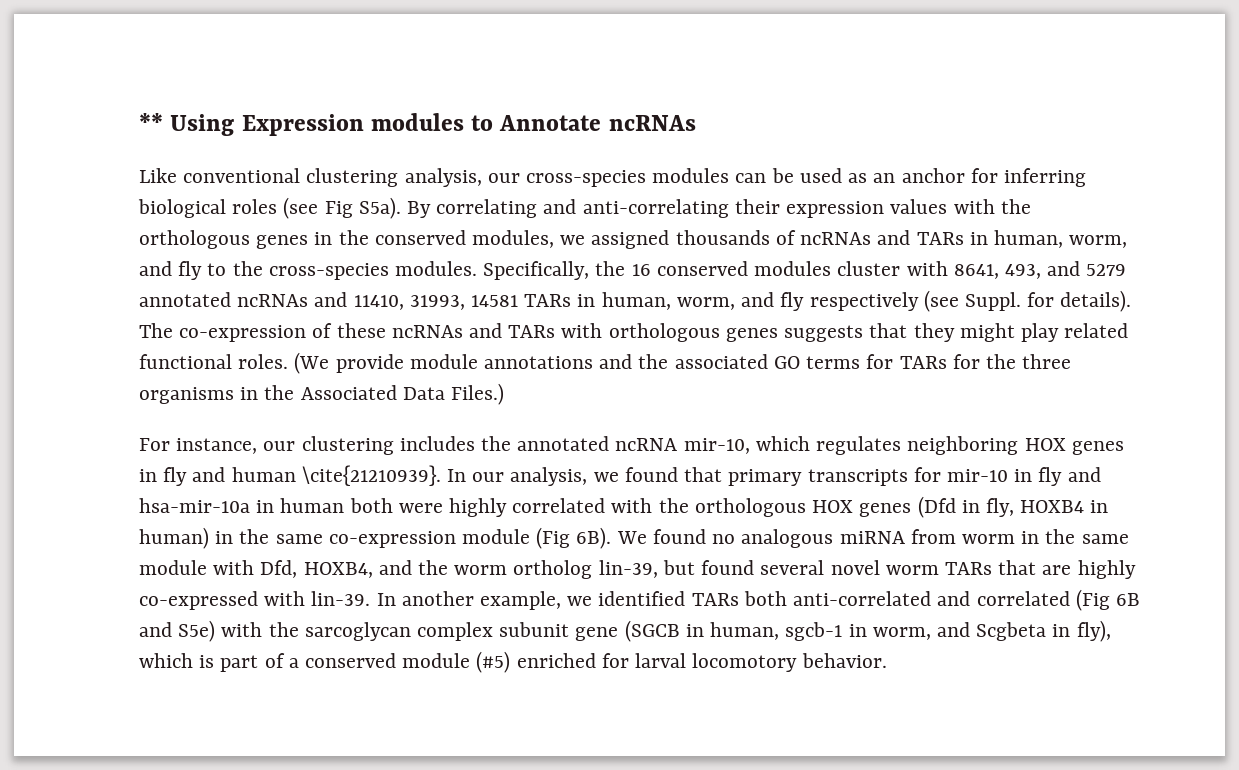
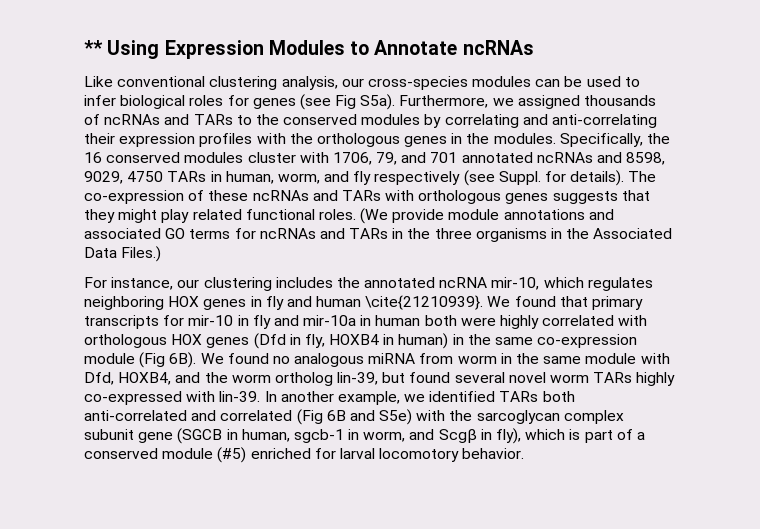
[370,113,464,131] modules -> [268,40,345,55] Modules
[848,168,1086,187] [138,197,1031,219] [139,230,555,249] as an anchor for inferring biological roles (see Fig S5a). By correlating and anti-correlating their expression values with the orthologous genes in the conserved modules, -> [624,77,640,87] [84,94,489,110] to infer biological roles for genes (see Fig S5a). Furthermore,
[969,230,1128,248] [139,261,389,280] in human, worm, and fly to the cross-species -> [236,114,658,128] [84,133,490,147] to the conserved modules by correlating and anti-correlating their expression profiles with the orthologous genes in the
[953,261,1127,279] [139,292,519,310] 8641, 493, and 5279 annotated ncRNAs and 11410, 31993, 14581 -> [332,152,666,165] [84,171,164,184] 1706, 79, and 701 annotated ncRNAs and 8598, 9029, 4750
[638,354,669,369] the -> (614, 214) none
[899,354,980,369] TARs for -> [259,228,404,239] ncRNAs and TARs in
[447,467,619,486] In our analysis, we -> [487,296,511,307] We
[139,498,250,513] hsa-mir-10a -> [303,315,357,326] mir-10a
[658,498,689,513] the -> (648, 320) none
[998,560,1072,575] that are -> (633, 377) none
[976,622,1047,641] Scgbeta -> [438,429,477,443] Scgβ

